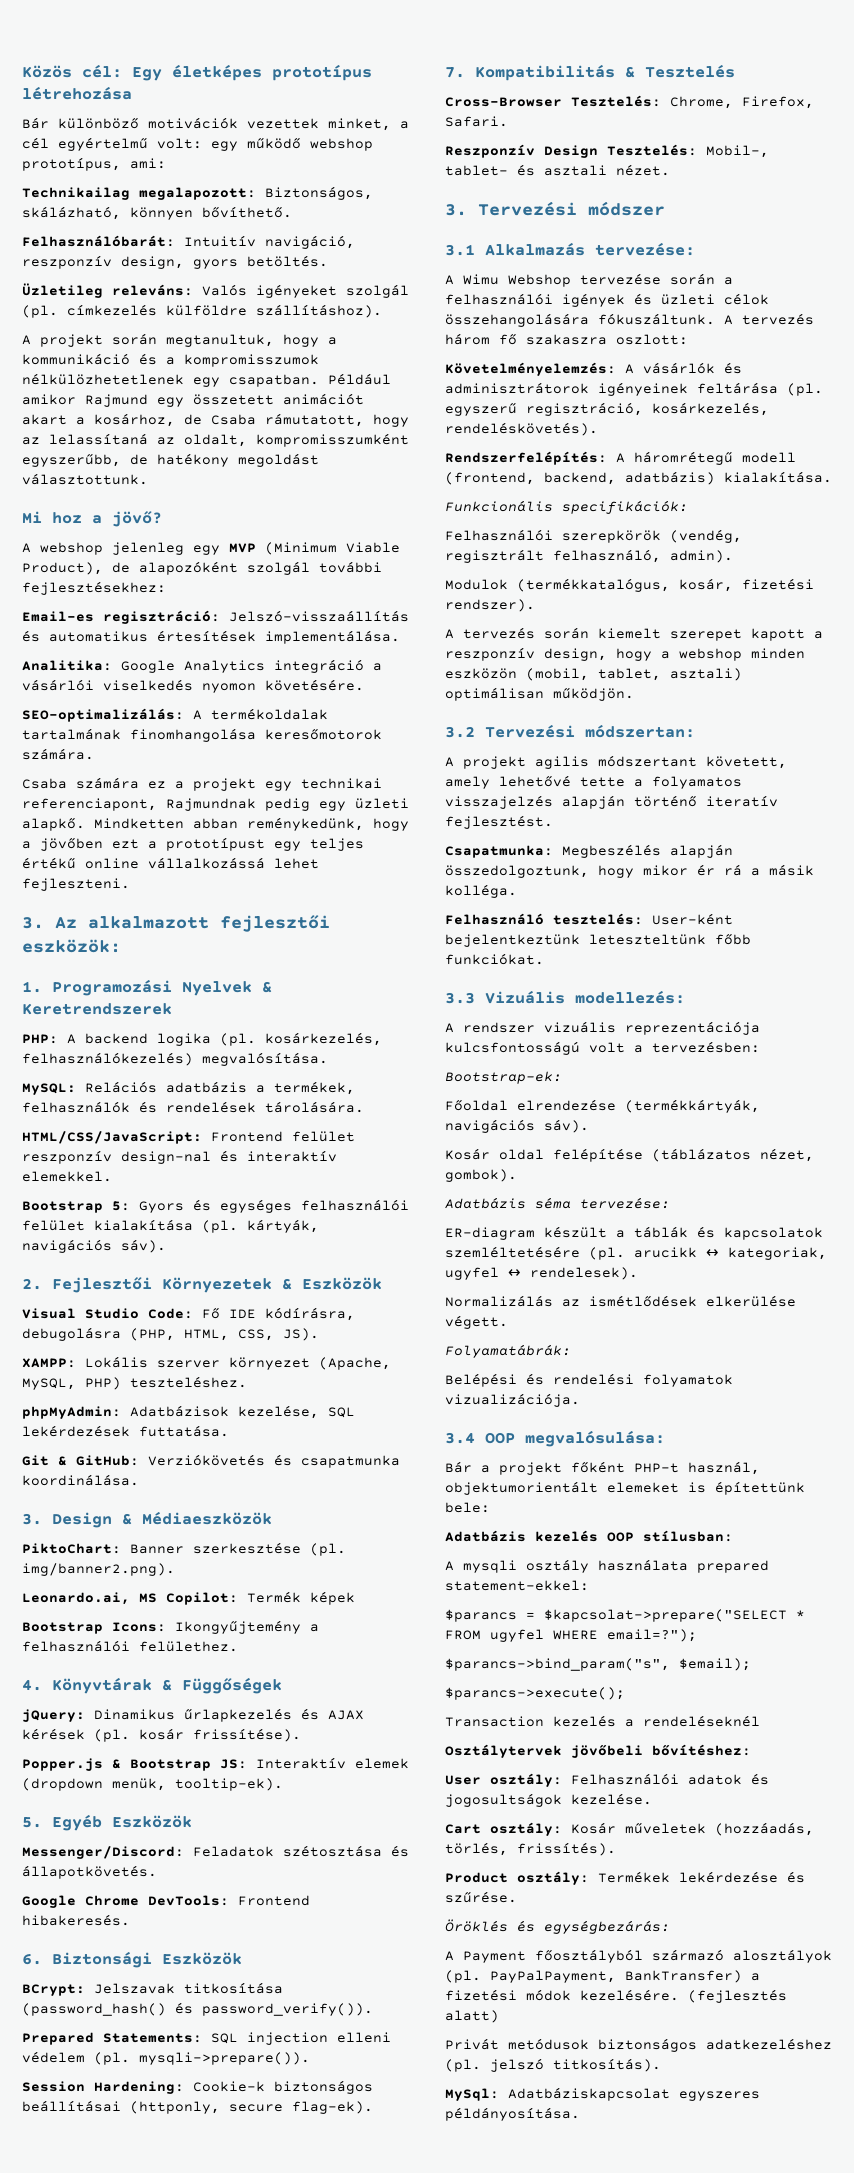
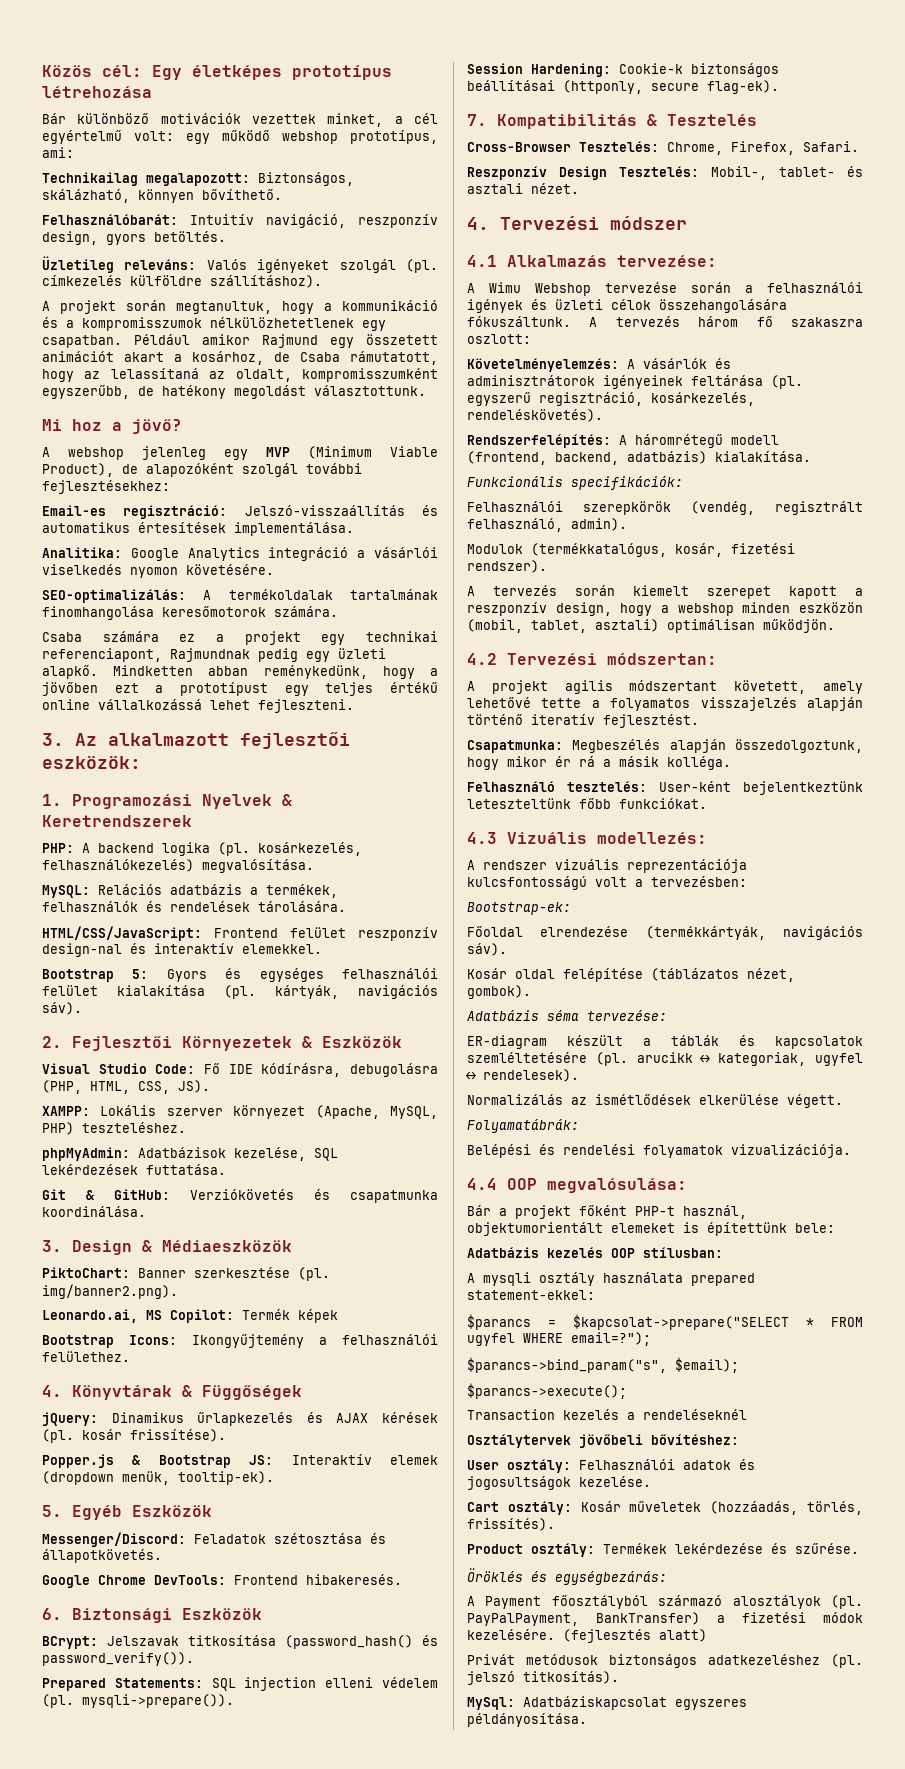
[445,204,467,216] 3. -> [467,217,489,230] 4.
[445,244,475,256] 3.1 -> [467,255,497,267] 4.1
[445,726,475,738] 3.2 -> [467,653,497,665] 4.2
[445,992,475,1004] 3.3 -> [467,832,497,844] 4.3
[445,1432,475,1444] 3.4 -> [467,1178,497,1190] 4.4

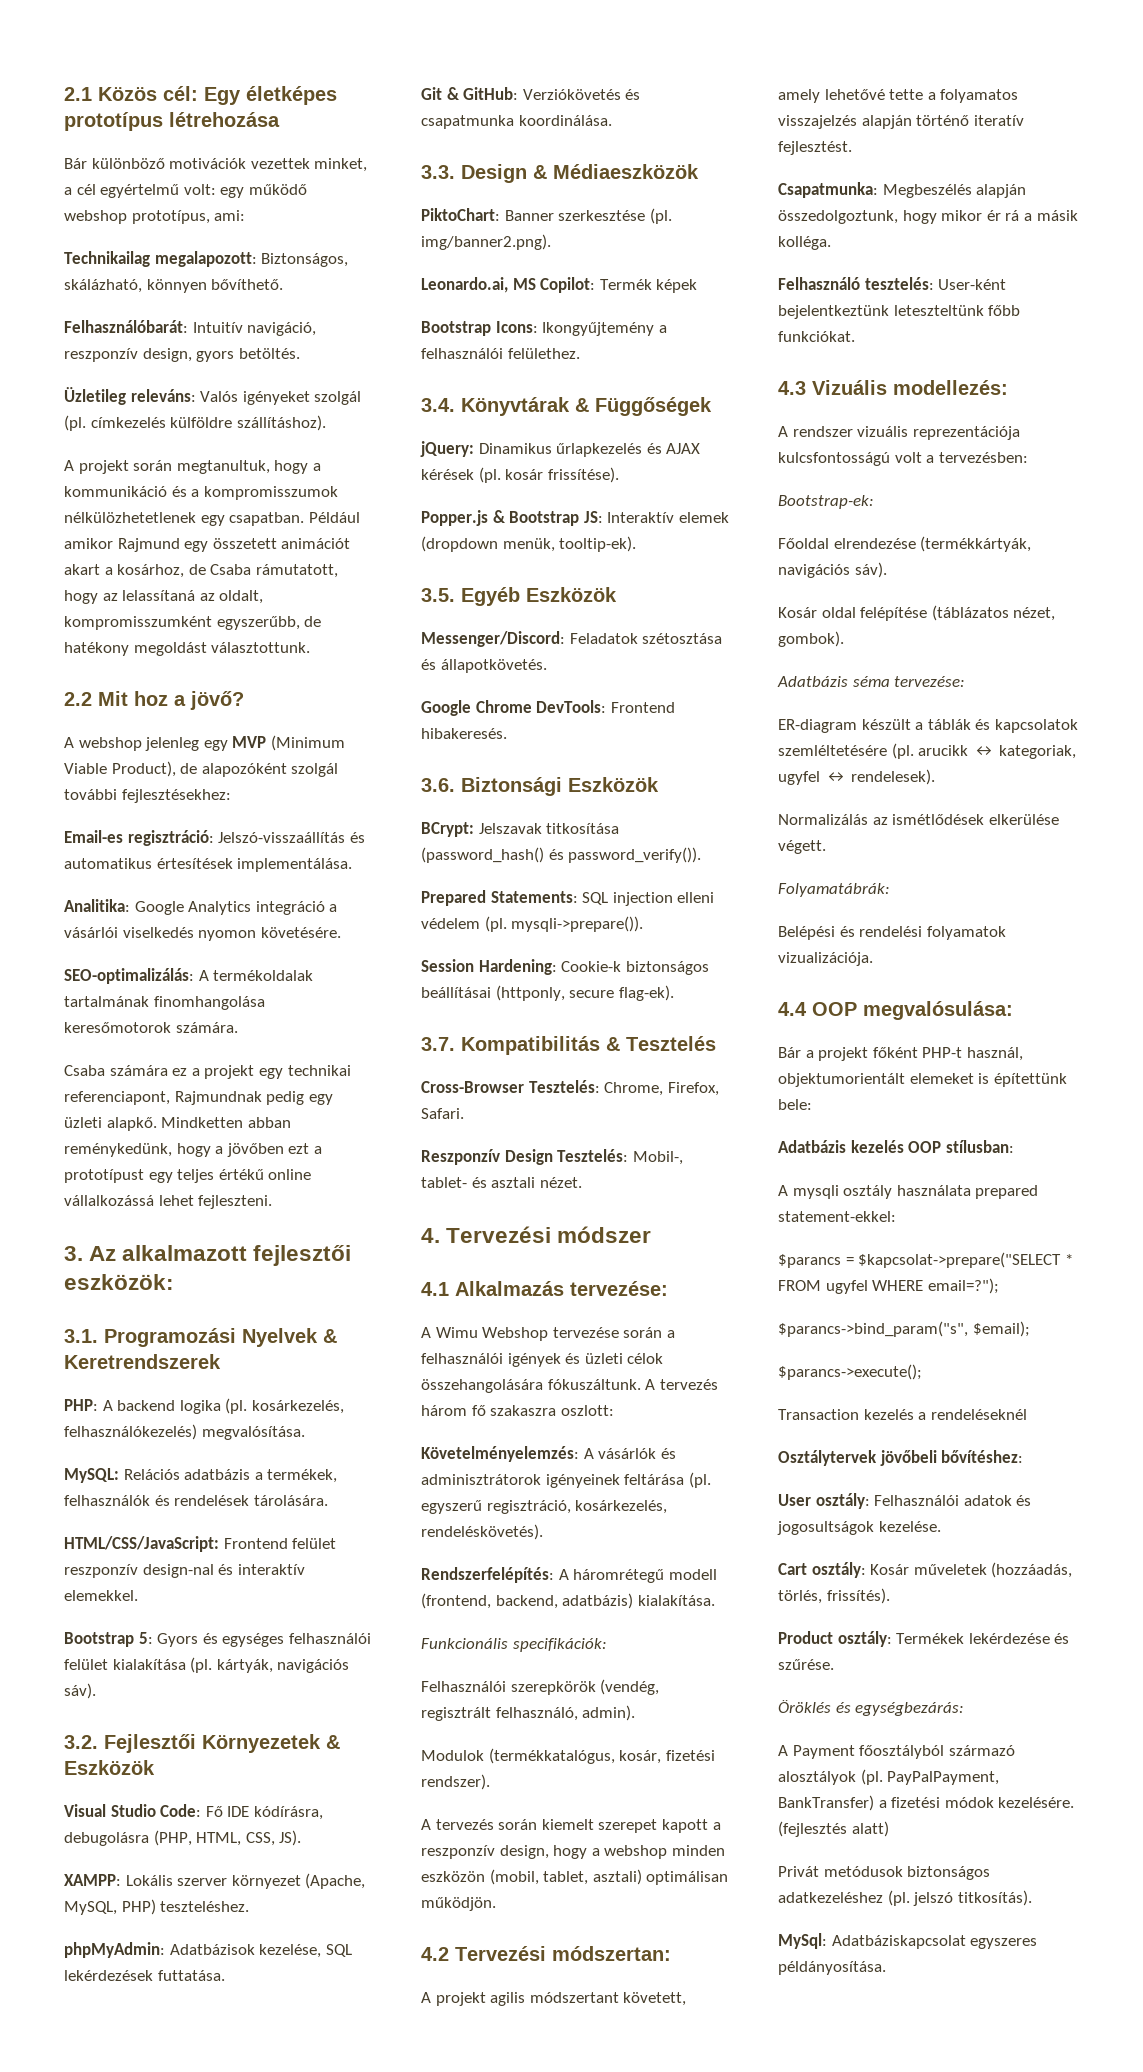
(42, 71) none -> [64,87,92,101] 2.1
[42,419,62,431] Mi -> [64,691,128,706] 2.2 Mit
[42,794,62,806] 1. -> [64,1329,98,1343] 3.1.
[42,1036,62,1048] 2. -> [64,1735,98,1749] 3.2.
[42,1240,62,1252] 3. -> [421,165,455,179] 3.3.
[42,1385,62,1397] 4. -> [421,398,455,412] 3.4.
[42,1505,62,1517] 5. -> [421,588,455,602] 3.5.
[42,1608,62,1620] 6. -> [421,778,455,792] 3.6.
[467,114,487,126] 7. -> [421,1037,455,1051] 3.7.

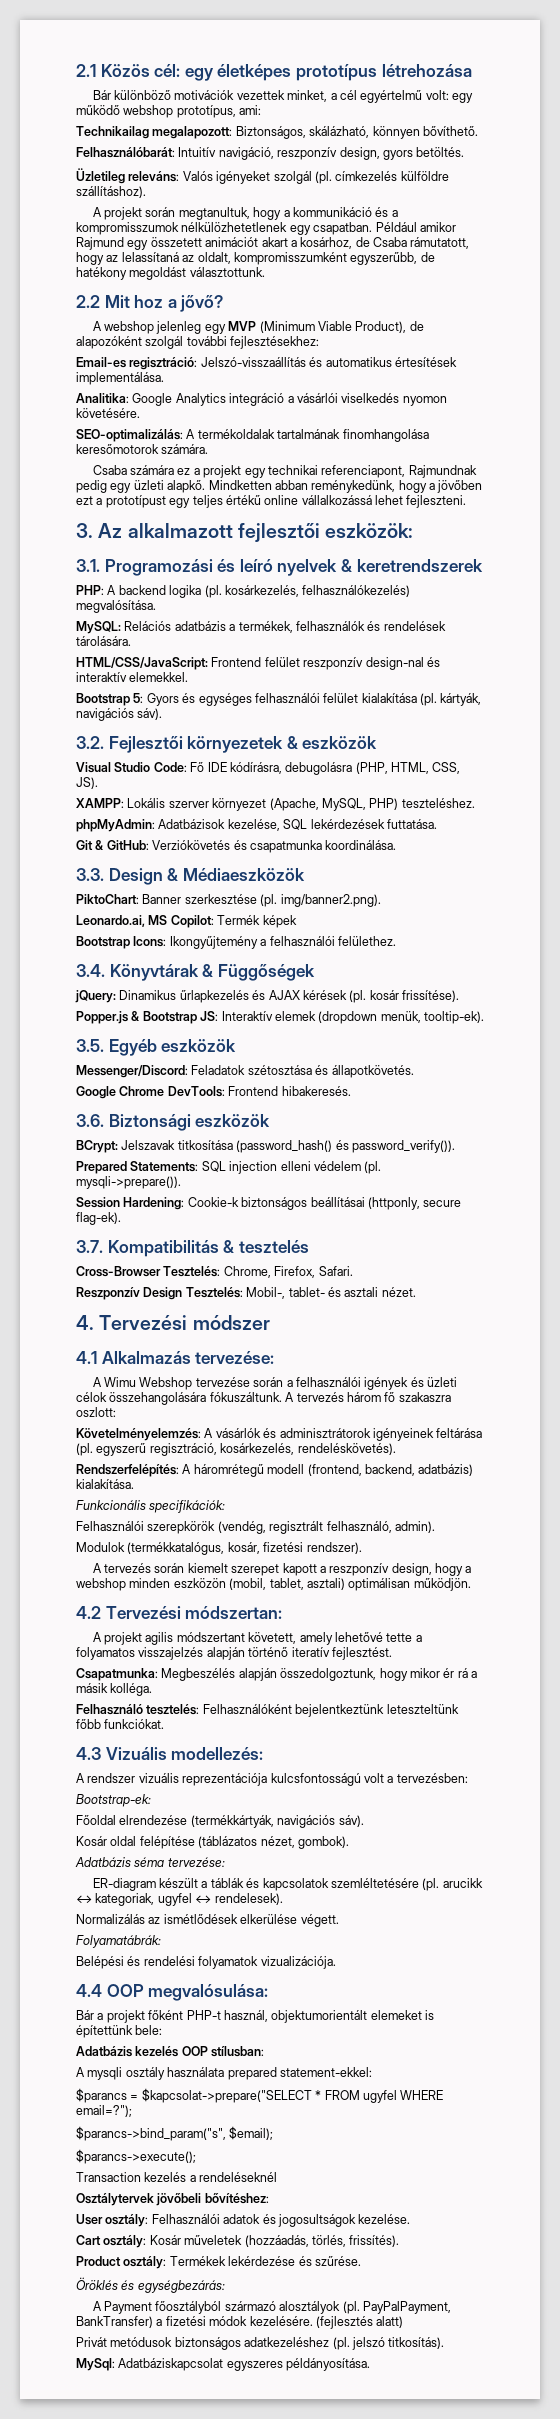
[204,87,241,105] Egy -> [184,68,214,81] egy
[190,691,244,710] jövő? -> [180,295,224,312] jővő?
[242,1328,337,1347] [64,1354,221,1369] Nyelvek & Keretrendszerek -> [217,559,483,576] és leíró nyelvek & keretrendszerek
[202,1734,340,1753] [64,1760,155,1775] Környezetek & Eszközök -> [187,736,378,753] környezetek & eszközök
[526,587,617,602] Eszközök -> [161,1039,237,1052] eszközök
[568,777,659,792] Eszközök -> [195,1114,271,1127] eszközök
[626,1036,716,1051] Tesztelés -> [238,1240,309,1253] tesztelés
[938,279,1007,290] User-ként -> [202,1704,292,1714] Felhasználóként

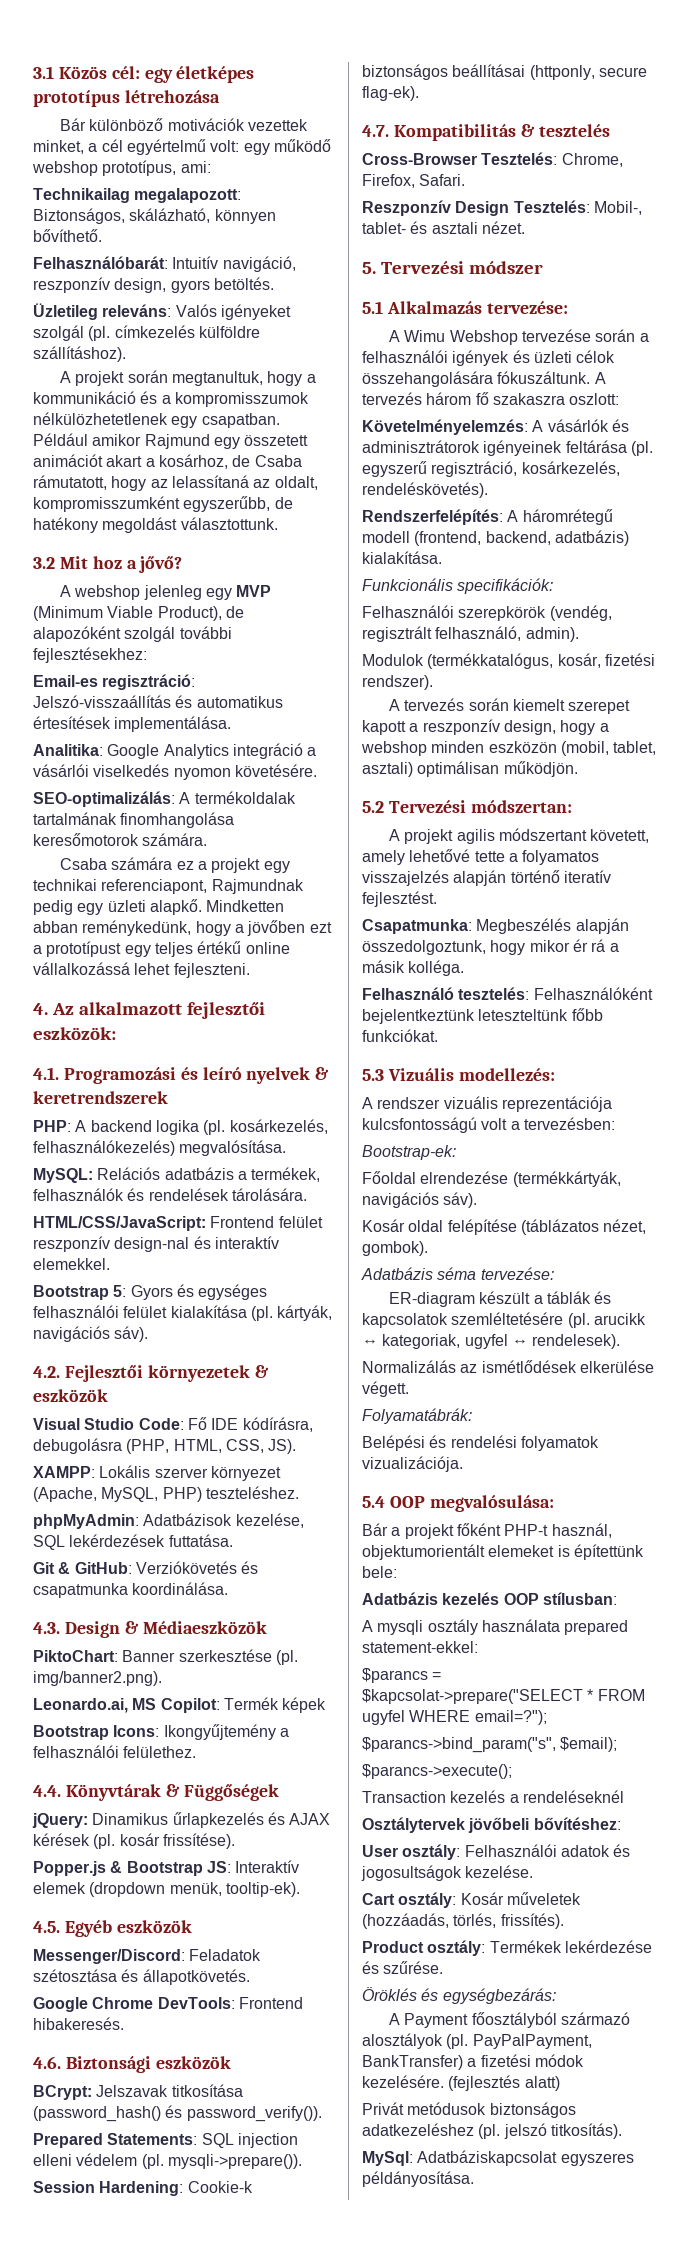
[76,64,96,77] 2.1 -> [33,66,54,79] 3.1
[76,295,100,308] 2.2 -> [33,557,55,569] 3.2
[76,523,93,538] 3. -> [33,1003,48,1015] 4.
[76,559,100,572] 3.1. -> [33,1067,59,1080] 4.1.
[76,736,104,749] 3.2. -> [33,1366,60,1378] 4.2.
[76,868,104,881] 3.3. -> [33,1622,60,1634] 4.3.
[76,964,105,977] 3.4. -> [33,1785,61,1797] 4.4.
[76,1039,104,1052] 3.5. -> [33,1921,60,1933] 4.5.
[76,1114,104,1127] 3.6. -> [33,2056,61,2069] 4.6.
[76,1240,103,1253] 3.7. -> [362,125,389,137] 4.7.
[76,1315,94,1330] 4. -> [362,262,376,274] 5.
[76,1351,97,1364] 4.1 -> [362,301,383,314] 5.1
[76,1606,101,1619] 4.2 -> [362,801,384,813] 5.2
[76,1747,101,1760] 4.3 -> [362,1069,384,1081] 5.3
[76,1984,102,1997] 4.4 -> [362,1496,385,1508] 5.4

